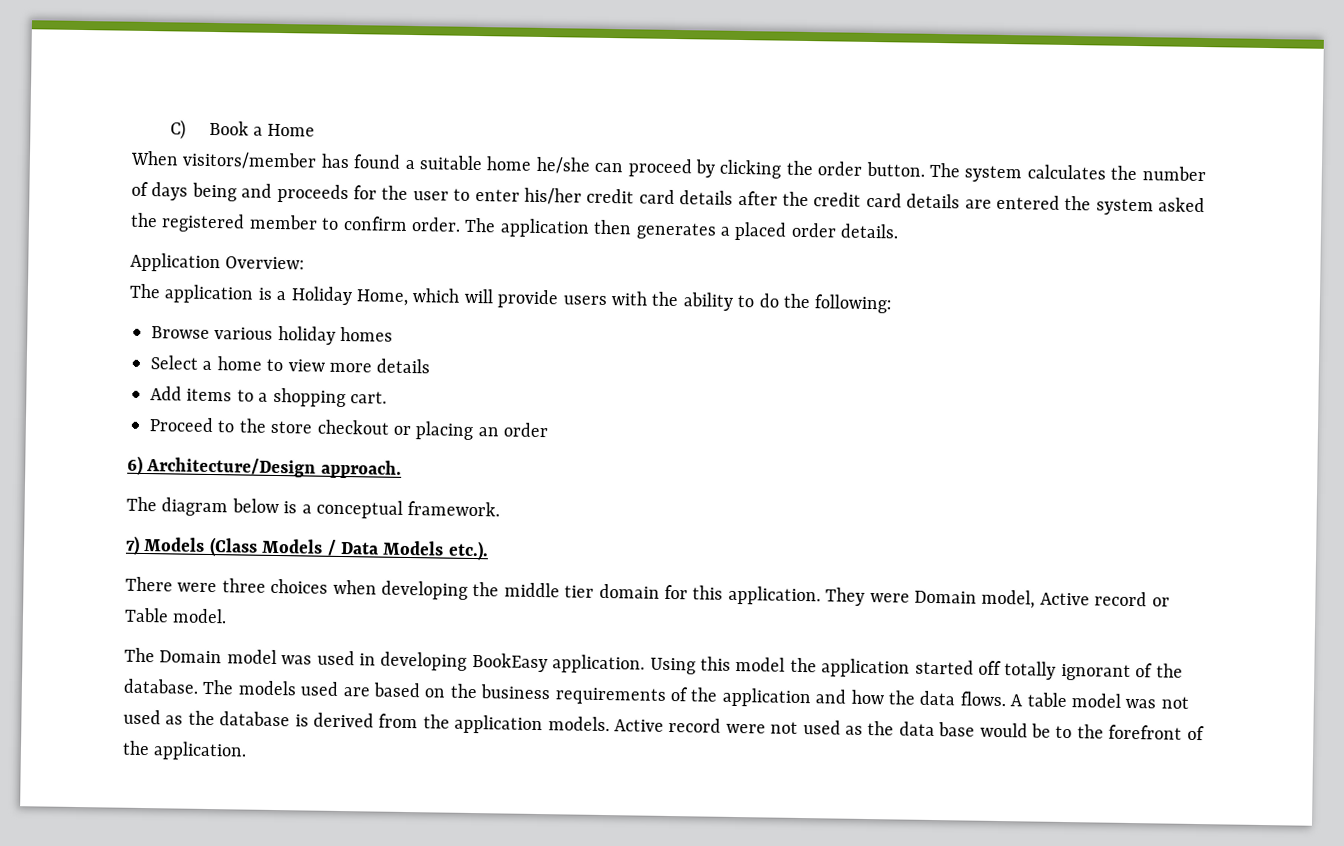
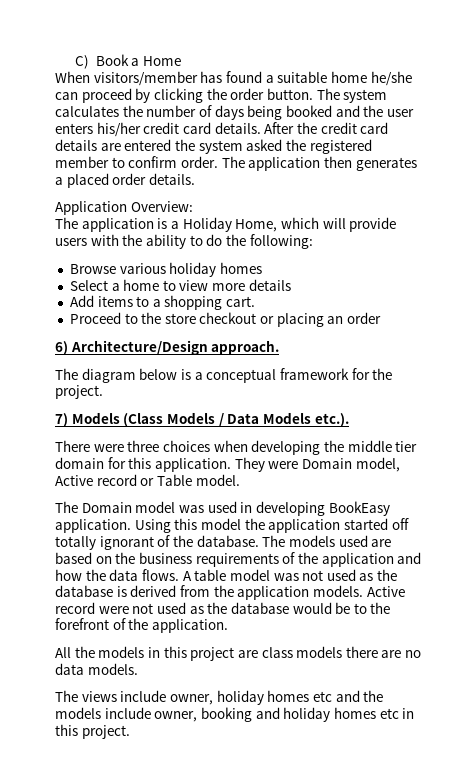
[241,183,520,204] and proceeds for the user to enter -> [285,105,414,117] [55,123,93,134] booked and the user enters
[679,190,778,206] details after -> [214,122,295,134] details. After
[407,500,501,517] framework. -> [279,368,393,380] [55,385,103,399] framework for the project.
[898,721,976,737] data base -> [230,602,289,614] database
(248, 751) none -> [55,646,422,661] [55,663,138,675] [55,690,384,705] [55,707,415,722] [55,724,130,739] // All the models in this project are class models there are no data models. // The views include owner, holiday homes etc and the models include owner, booking and holiday homes etc in this project.

